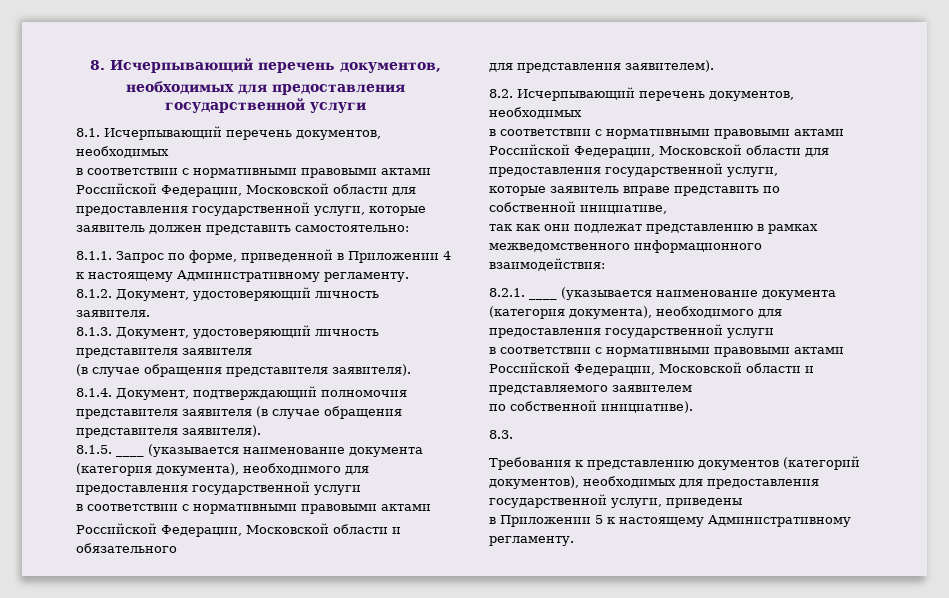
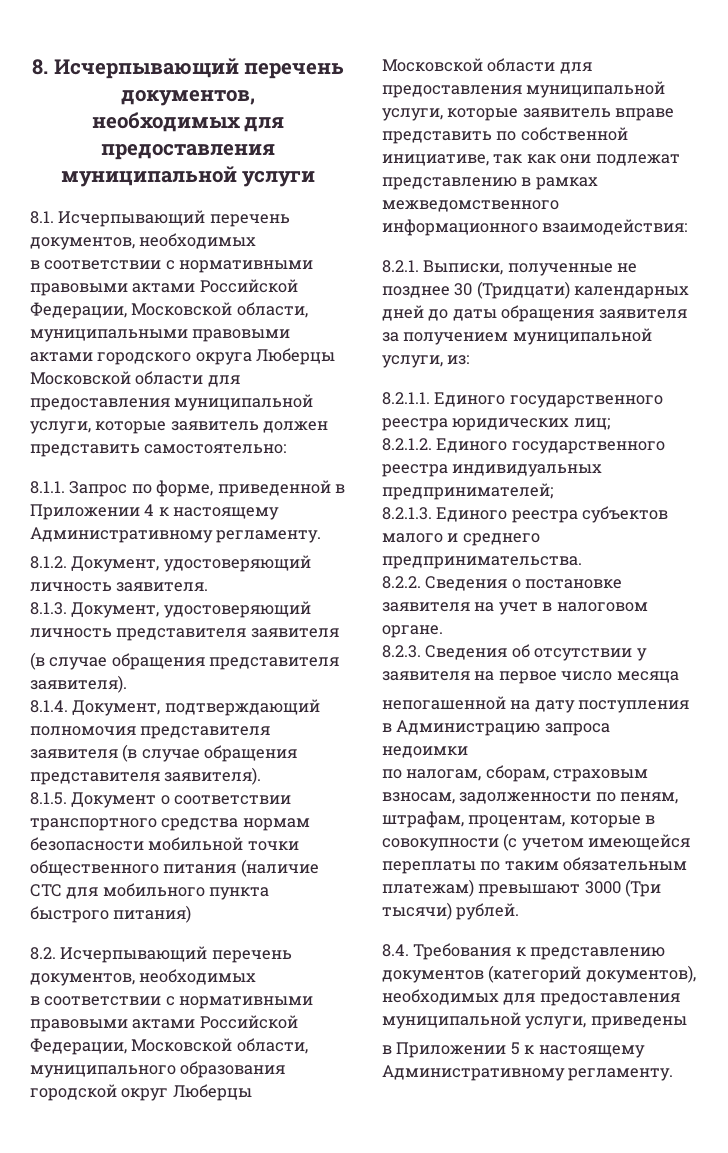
[164,98,305,113] государственной -> [60,166,237,187] муниципальной
[333,184,416,196] [76,202,310,216] области для предоставления государственной -> [236,302,308,318] [30,329,291,342] [30,348,336,365] [30,371,240,387] [30,394,314,411] области, муниципальными правовыми актами городского округа Люберцы Московской области для предоставления муниципальной
[116,444,423,457] [76,463,369,476] [76,481,361,495] [76,504,431,514] [76,523,401,537] [76,543,177,553] [489,60,714,73] ____ (указывается наименование документа (категория документа), необходимого для предоставления государственной услуги // в соответствии с нормативными правовыми актами // Российской Федерации, Московской области и обязательного // для представления заявителем). -> [71,792,292,808] [30,818,310,831] [30,837,299,851] [30,859,319,877] [30,883,270,900] [30,905,192,923] Документ о соответствии транспортного средства нормам безопасности мобильной точки общественного питания (наличие СТС для мобильного пункта быстрого питания)
[746,145,829,157] [489,163,778,177] области для предоставления государственной услуги, // -> [236,1038,308,1054] [30,1061,286,1078] [30,1084,252,1101] [382,58,592,74] [382,81,666,98] [382,108,443,121] области, муниципального образования городской округ Люберцы Московской области для предоставления муниципальной услуги,
(667, 209) // -> (489, 160) none
[529,287,836,300] [489,306,782,319] [489,324,774,338] [489,347,844,357] [489,362,814,376] [489,385,692,395] [489,400,693,413] [489,430,513,439] ____ (указывается наименование документа (категория документа), необходимого для предоставления государственной услуги // в соответствии с нормативными правовыми актами Российской Федерации, Московской области и представляемого заявителем // по собственной инициативе). // 8.3. // -> [423,260,638,276] [382,281,690,299] [382,305,687,322] [382,328,652,345] [382,355,470,368] [382,392,663,408] [382,418,610,431] [382,438,665,454] [382,464,603,477] [382,483,553,500] [382,506,669,523] [382,533,540,546] [382,556,582,569] [382,576,623,591] [382,602,648,615] [382,625,443,638] [382,644,647,661] [382,671,679,684] [382,696,690,713] [382,720,610,736] [382,746,468,758] [382,765,649,782] [382,792,679,804] [382,811,656,828] [382,833,691,851] [382,857,688,874] [382,879,662,897] [382,902,520,920] [382,944,409,957] Выписки, полученные не позднее 30 (Тридцати) календарных дней до даты обращения заявителя за получением муниципальной услуги, из: // 8.2.1.1. Единого государственного реестра юридических лиц; // 8.2.1.2. Единого государственного реестра индивидуальных предпринимателей; // 8.2.1.3. Единого реестра субъектов малого и среднего предпринимательства. // 8.2.2. Сведения о постановке заявителя на учет в налоговом органе. // 8.2.3. Сведения об отсутствии у заявителя на первое число месяца // непогашенной на дату поступления в Администрацию запроса недоимки // по налогам, сборам, страховым взносам, задолженности по пеням, штрафам, процентам, которые в совокупности (с учетом имеющейся переплаты по таким обязательным платежам) превышают 3000 (Три тысячи) рублей. // 8.4.
[489,494,607,508] государственной -> [382,1012,521,1029] муниципальной

